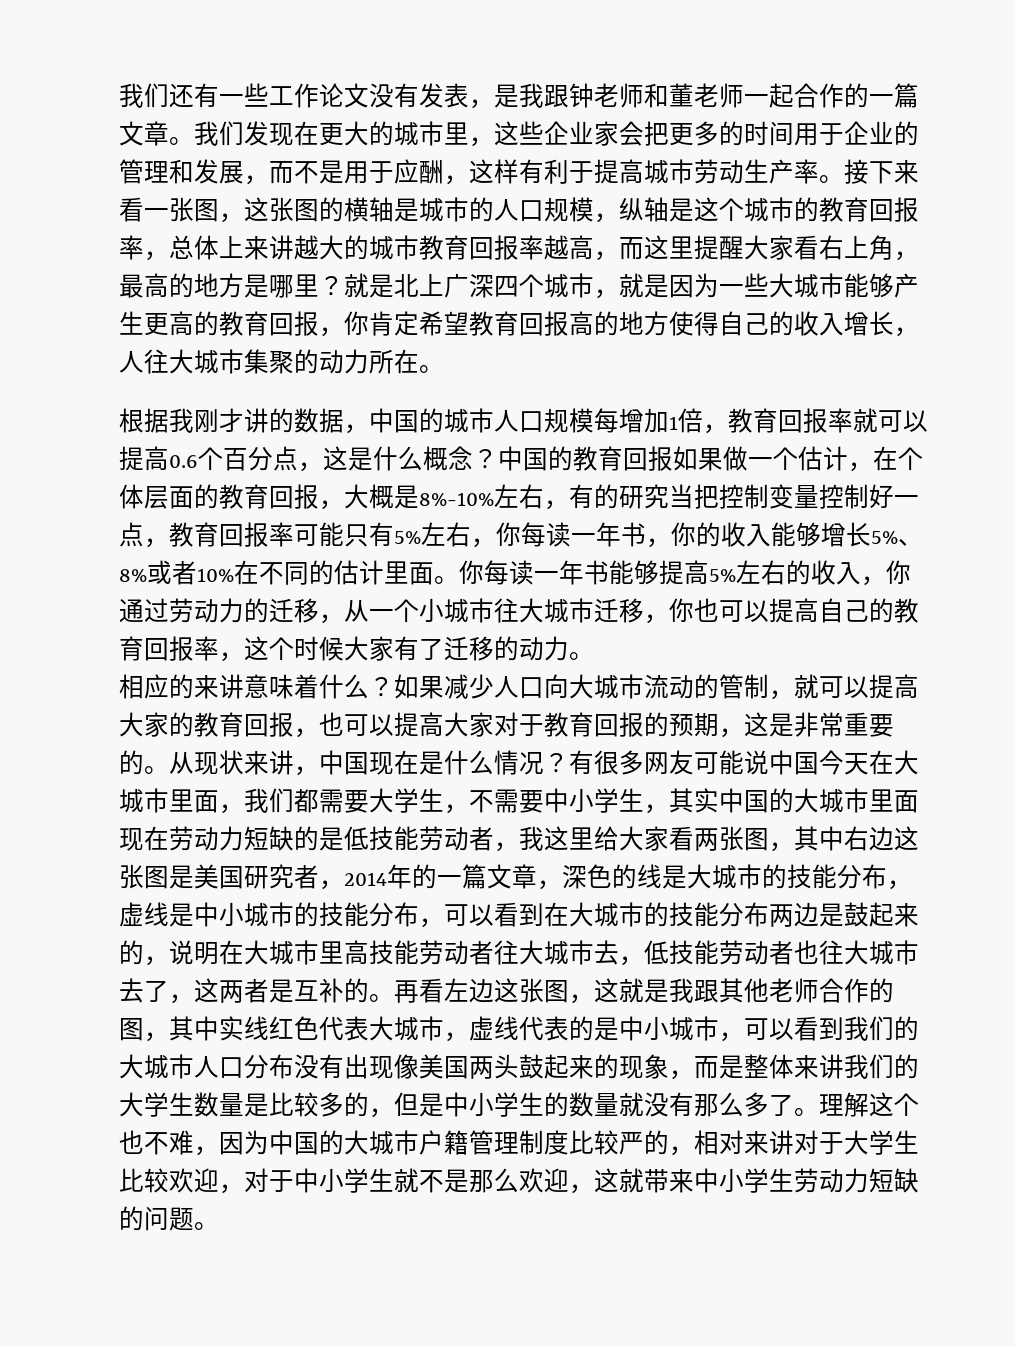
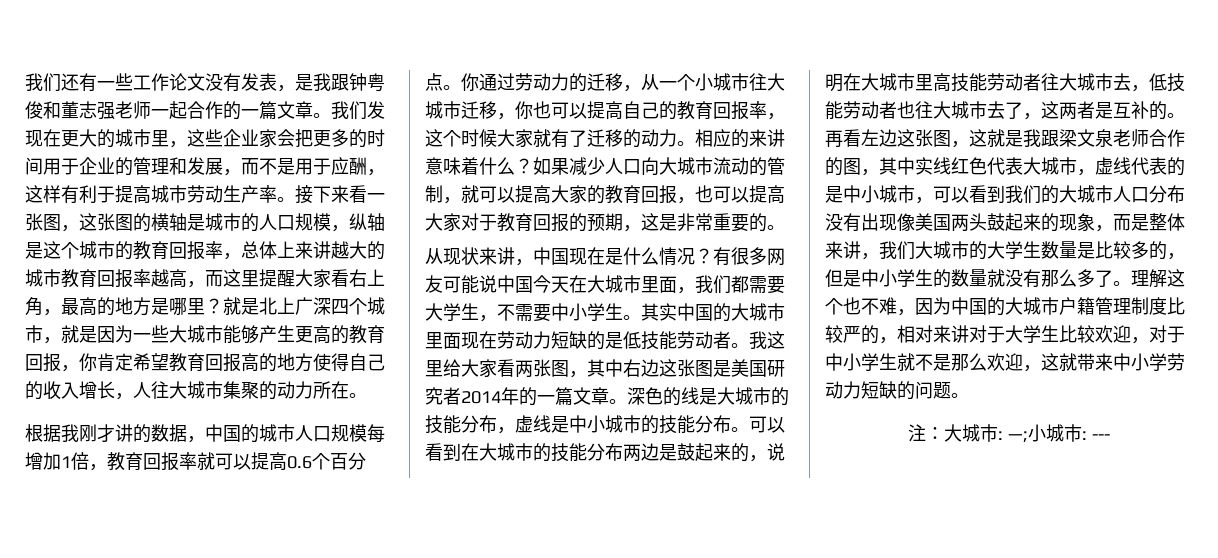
[594,83,694,108] 老师和董 -> [367,73,385,92] [25,101,115,120] 粤俊和董志强
[298,446,923,472] [119,484,919,510] [119,522,923,548] [119,560,886,586] ，这是什么概念？中国的教育回报如果做一个估计，在个体层面的教育回报，大概是8%-10%左右，有的研究当把控制变量控制好一点，教育回报率可能只有5%左右，你每读一年书，你的收入能够增长5%、8%或者10%在不同的估计里面。你每读一年书能够提高5%左右的收入， -> [443,85,461,90] 。
(394, 648) none -> [533,129,551,147] 就
(594, 656) // -> (695, 143) none
(169, 770) none -> (785, 227) //
[644,804,669,814] ， -> [623,315,641,320] 。
[494,842,519,852] ， -> [731,343,749,348] 。
[319,880,344,890] ， -> (461, 396) none
[537,880,562,890] ， -> [609,399,627,404] 。
[419,918,444,928] ， -> [731,427,749,432] 。
[719,978,769,1003] 其他 -> [1059,129,1113,147] 梁文泉
[844,1054,894,1079] 我们 -> [861,241,969,260] ，我们大城市
[769,1168,794,1192] 生 -> (1167, 362) none
(219, 1226) none -> [908,424,1110,443] // 注：大城市: —;小城市: ---

